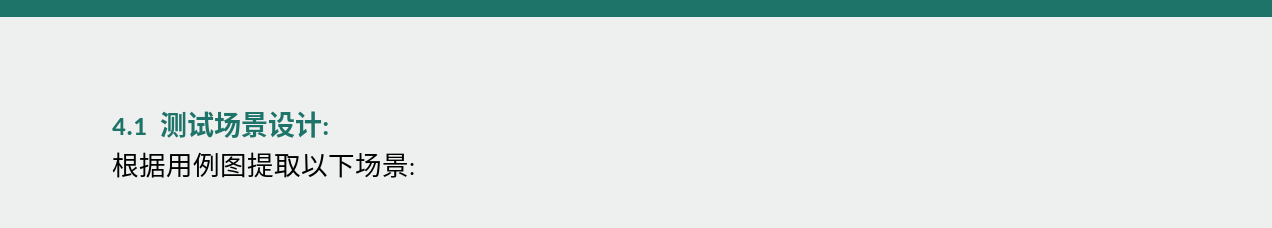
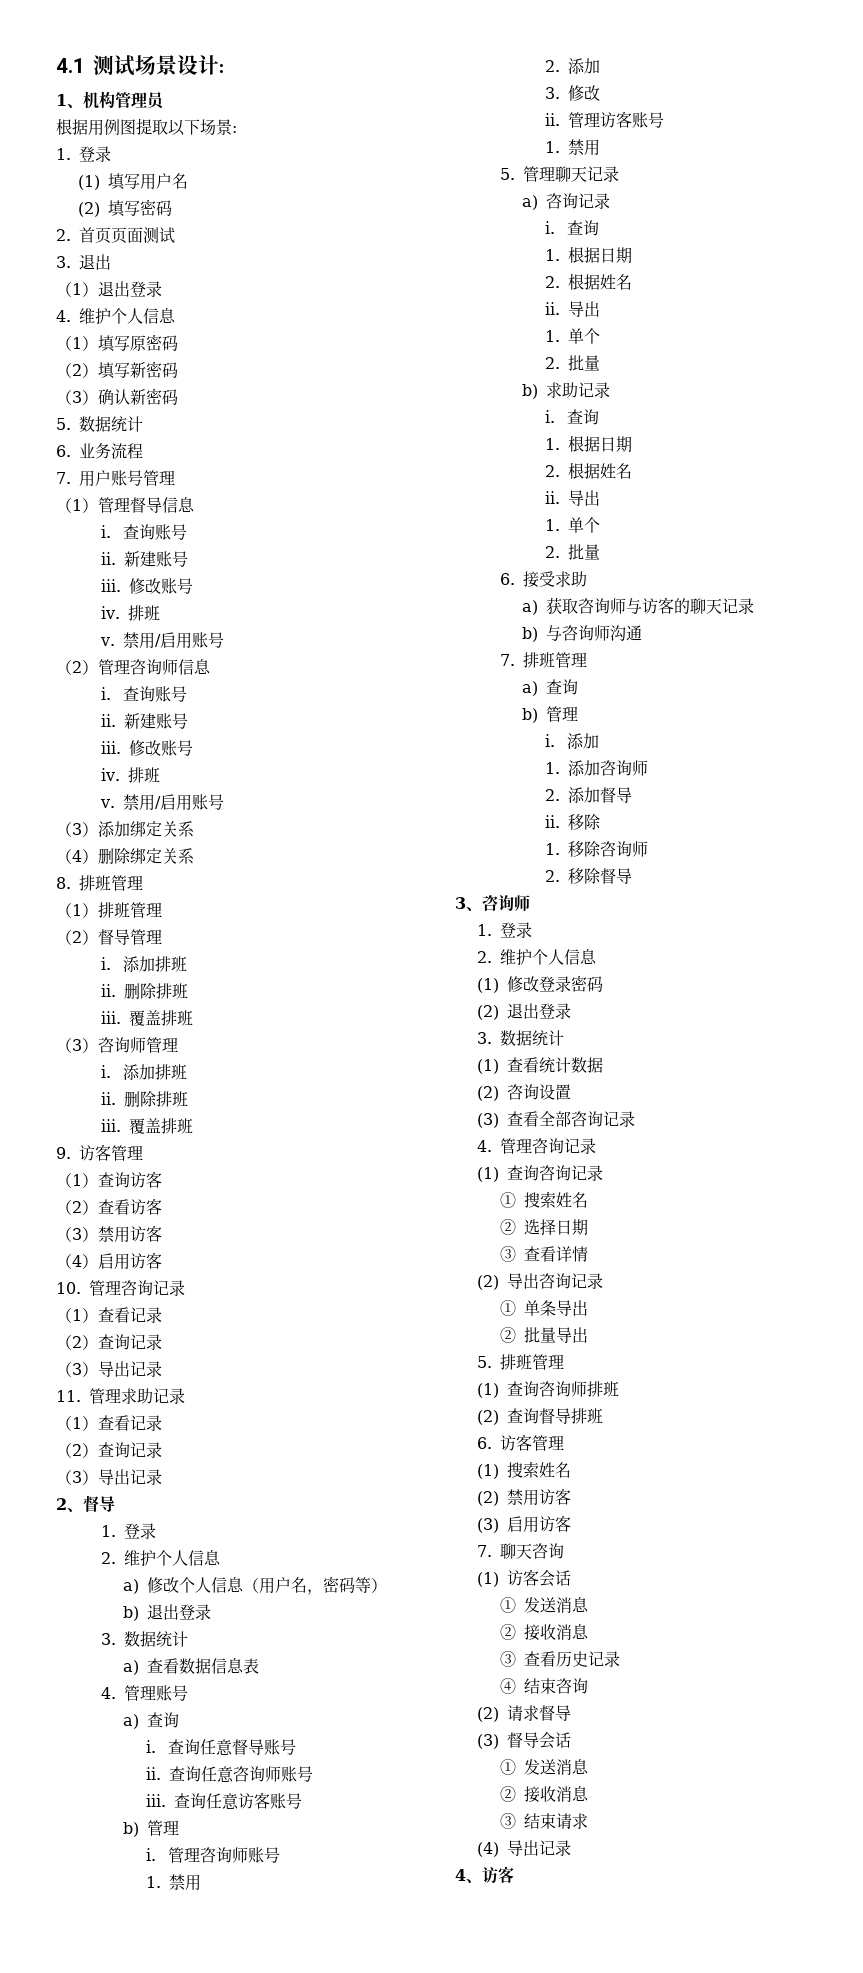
(330, 128) none -> [56,91,166,110] // 1、机构管理员
(415, 169) none -> [56,146,111,162] [78,173,189,190] [78,199,173,217] [56,227,175,244] [56,254,111,270] [56,281,162,297] [56,308,176,324] [56,334,178,352] [56,361,178,379] [56,388,178,405] [56,416,143,432] [56,443,143,459] [56,470,175,487] [56,497,195,513] [100,524,188,540] [100,551,188,567] [100,578,193,594] [100,605,160,621] [99,632,225,649] [56,659,211,675] [100,686,188,702] [100,713,188,729] [100,740,193,756] [100,767,160,783] [99,794,225,811] [56,821,194,837] [56,848,194,864] [56,875,143,891] [56,902,162,918] [56,929,162,945] [100,956,188,972] [100,983,188,999] [100,1010,193,1026] [56,1037,178,1053] [100,1064,188,1080] [100,1091,188,1107] [100,1118,193,1134] [56,1144,143,1161] [56,1171,162,1188] [56,1198,162,1215] [56,1225,162,1243] [56,1252,162,1270] [56,1280,185,1296] [56,1307,162,1323] [56,1334,162,1350] [56,1361,162,1377] [56,1388,185,1404] [56,1415,162,1431] [56,1442,162,1458] [56,1469,162,1485] [56,1495,115,1512] [100,1523,156,1539] [100,1550,221,1566] [123,1576,388,1595] [123,1604,212,1621] [100,1631,188,1647] [123,1658,260,1675] [100,1685,188,1701] [123,1712,180,1729] [145,1739,297,1756] [145,1766,313,1783] [145,1792,302,1810] [123,1820,180,1837] [145,1847,281,1863] [145,1874,201,1891] [544,58,600,74] [544,85,600,101] [544,111,664,128] [544,139,600,156] [499,166,619,182] [522,193,611,210] [544,220,600,236] [544,246,632,263] [544,273,632,290] [544,301,600,317] [544,328,600,344] [544,355,600,371] [522,382,611,399] [544,409,600,425] [544,435,632,452] [544,462,632,479] [544,490,600,506] [544,517,600,533] [544,544,600,560] [499,571,587,588] [522,597,755,615] [522,625,643,642] [499,652,587,668] [522,679,579,696] [522,706,579,723] [544,733,600,749] [544,760,648,776] [544,787,632,803] [544,814,601,830] [544,841,648,857] [544,868,632,884] [455,895,530,911] [477,922,533,938] [477,949,598,965] [477,975,604,993] [477,1003,572,1020] [477,1030,565,1046] [477,1057,604,1074] [477,1084,572,1101] [477,1111,636,1128] [477,1138,597,1154] [477,1165,604,1182] [499,1191,588,1208] [499,1219,588,1235] [499,1246,588,1262] [477,1273,604,1290] [499,1300,588,1316] [499,1327,588,1343] [477,1354,565,1370] [477,1381,620,1398] [477,1408,604,1425] [477,1434,565,1451] [477,1461,572,1479] [477,1488,572,1506] [477,1515,572,1533] [477,1543,565,1559] [477,1569,572,1587] [499,1597,589,1613] [499,1624,589,1641] [499,1651,620,1667] [499,1678,588,1694] [477,1705,572,1722] [477,1732,572,1749] [499,1759,589,1775] [499,1786,589,1803] [499,1813,588,1829] [477,1840,572,1857] [455,1866,514,1884] // 1.登录 // (1)填写用户名 // (2)填写密码 // 2.首页页面测试 // 3.退出 // （1）退出登录 // 4.维护个人信息 // （1）填写原密码 // （2）填写新密码 // （3）确认新密码 // 5.数据统计 // 6.业务流程 // 7.用户账号管理 // （1）管理督导信息 // i.查询账号 // ii.新建账号 // iii.修改账号 // iv.排班 // v.禁用/启用账号 // （2）管理咨询师信息 // i.查询账号 // ii.新建账号 // iii.修改账号 // iv.排班 // v.禁用/启用账号 // （3）添加绑定关系 // （4）删除绑定关系 // 8.排班管理 // （1）排班管理 // （2）督导管理 // i.添加排班 // ii.删除排班 // iii.覆盖排班 // （3）咨询师管理 // i.添加排班 // ii.删除排班 // iii.覆盖排班 // 9.访客管理 // （1）查询访客 // （2）查看访客 // （3）禁用访客 // （4）启用访客 // 10.管理咨询记录 // （1）查看记录 // （2）查询记录 // （3）导出记录 // 11.管理求助记录 // （1）查看记录 // （2）查询记录 // （3）导出记录 // 2、督导 // 1.登录 // 2.维护个人信息 // a)修改个人信息（用户名，密码等） // b)退出登录 // 3.数据统计 // a)查看数据信息表 // 4.管理账号 // a)查询 // i.查询任意督导账号 // ii.查询任意咨询师账号 // iii.查询任意访客账号 // b)管理 // i.管理咨询师账号 // 1.禁用 // 2.添加 // 3.修改 // ii.管理访客账号 // 1.禁用 // 5.管理聊天记录 // a)咨询记录 // i.查询 // 1.根据日期 // 2.根据姓名 // ii.导出 // 1.单个 // 2.批量 // b)求助记录 // i.查询 // 1.根据日期 // 2.根据姓名 // ii.导出 // 1.单个 // 2.批量 // 6.接受求助 // a)获取咨询师与访客的聊天记录 // b)与咨询师沟通 // 7.排班管理 // a)查询 // b)管理 // i.添加 // 1.添加咨询师 // 2.添加督导 // ii.移除 // 1.移除咨询师 // 2.移除督导 // 3、咨询师 // 1.登录 // 2.维护个人信息 // (1)修改登录密码 // (2)退出登录 // 3.数据统计 // (1)查看统计数据 // (2)咨询设置 // (3)查看全部咨询记录 // 4.管理咨询记录 // (1)查询咨询记录 // ①搜索姓名 // ②选择日期 // ③查看详情 // (2)导出咨询记录 // ①单条导出 // ②批量导出 // 5.排班管理 // (1)查询咨询师排班 // (2)查询督导排班 // 6.访客管理 // (1)搜索姓名 // (2)禁用访客 // (3)启用访客 // 7.聊天咨询 // (1)访客会话 // ①发送消息 // ②接收消息 // ③查看历史记录 // ④结束咨询 // (2)请求督导 // (3)督导会话 // ①发送消息 // ②接收消息 // ③结束请求 // (4)导出记录 // 4、访客

